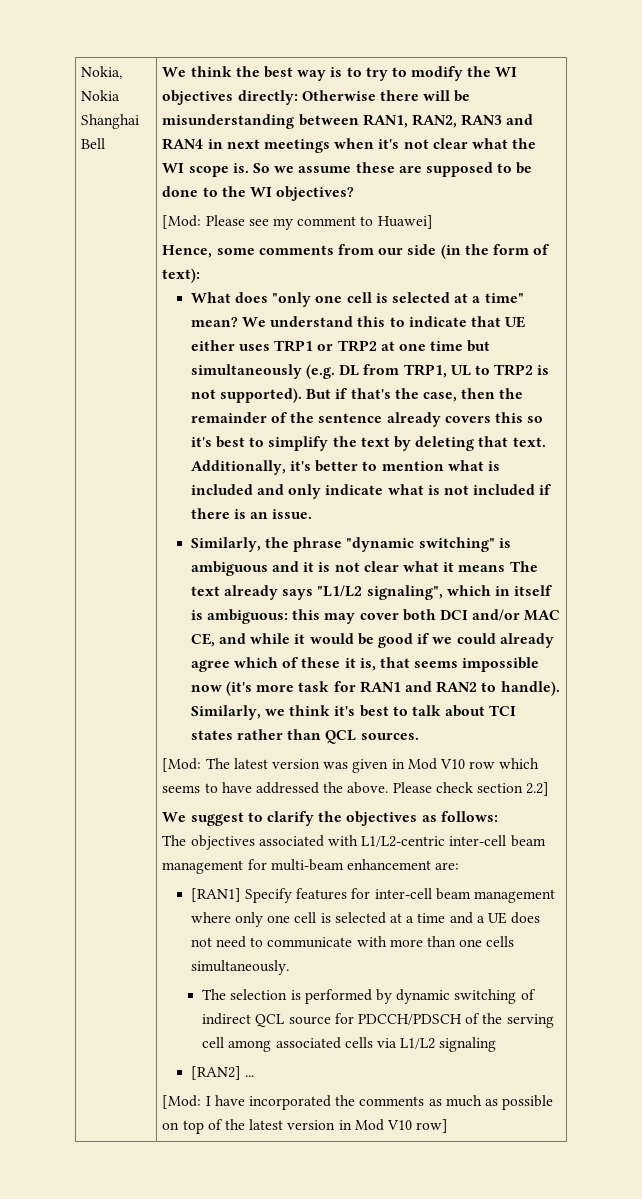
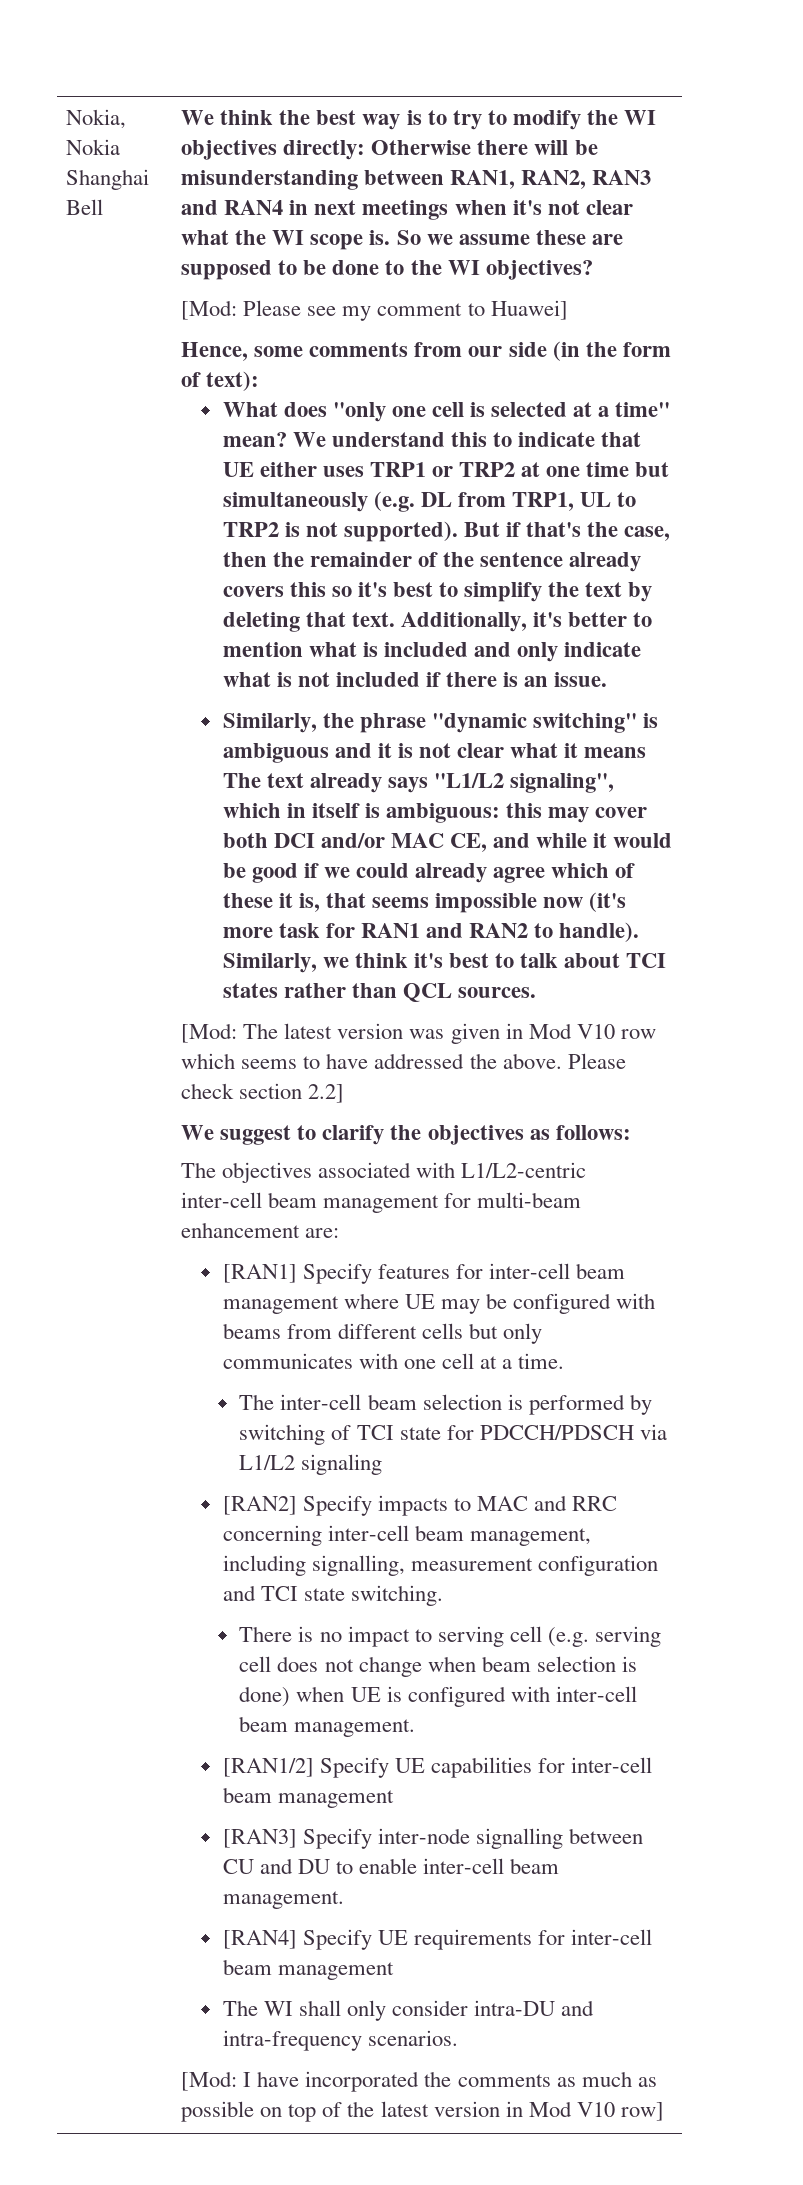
[235,912,541,927] [190,936,515,948] [190,960,289,975] [202,989,227,1000] only one cell is selected at a time and a UE does not need to communicate with more than one cells simultaneously. // The -> [404,1293,656,1314] [222,1323,543,1344] [222,1353,565,1369] [239,1394,417,1410] UE may be configured with beams from different cells but only communicates with one cell at a time. // The inter-cell beam
[396,989,451,1004] dynamic -> (652, 1404) none
[202,1013,554,1028] [202,1037,497,1052] [190,1066,255,1080] indirect QCL source for PDCCH/PDSCH of the serving cell among associated cells via L1/L2 signaling // [RAN2] ... -> [356,1424,667,1440] [239,1454,383,1475] [222,1495,618,1516] [222,1525,591,1546] [222,1555,658,1576] [222,1585,443,1606] [239,1626,661,1647] [239,1656,637,1677] [239,1686,637,1707] [239,1716,416,1737] [222,1757,653,1778] [222,1787,394,1808] [222,1828,643,1849] [222,1858,560,1874] [222,1891,344,1909] [222,1929,653,1950] [222,1959,394,1980] [222,2000,595,2021] [222,2030,458,2051] TCI state for PDCCH/PDSCH via L1/L2 signaling // [RAN2] Specify impacts to MAC and RRC concerning inter-cell beam management, including signalling, measurement configuration and TCI state switching. // There is no impact to serving cell (e.g. serving cell does not change when beam selection is done) when UE is configured with inter-cell beam management. // [RAN1/2] Specify UE capabilities for inter-cell beam management // [RAN3] Specify inter-node signalling between CU and DU to enable inter-cell beam management. // [RAN4] Specify UE requirements for inter-cell beam management // The WI shall only consider intra-DU and intra-frequency scenarios.

